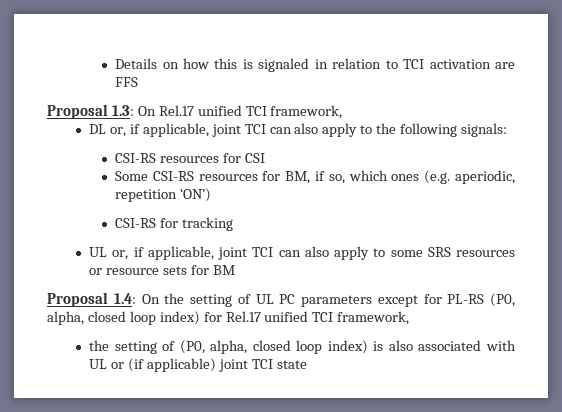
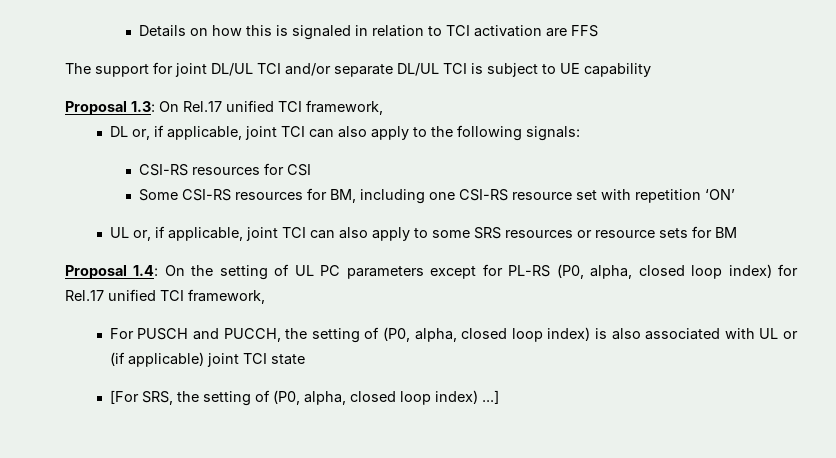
(139, 82) none -> [65,62,651,77] // The support for joint DL/UL TCI and/or separate DL/UL TCI is subject to UE capability
[315,170,515,184] [115,188,212,202] [115,217,233,231] if so, which ones (e.g. aperiodic, repetition ‘ON’) // CSI-RS for tracking -> [359,189,735,204] including one CSI-RS resource set with repetition ‘ON’
(410, 318) none -> [109,328,281,342] For PUSCH and PUCCH,
(307, 364) none -> [109,390,499,406] // [For SRS, the setting of (P0, alpha, closed loop index) ...]

